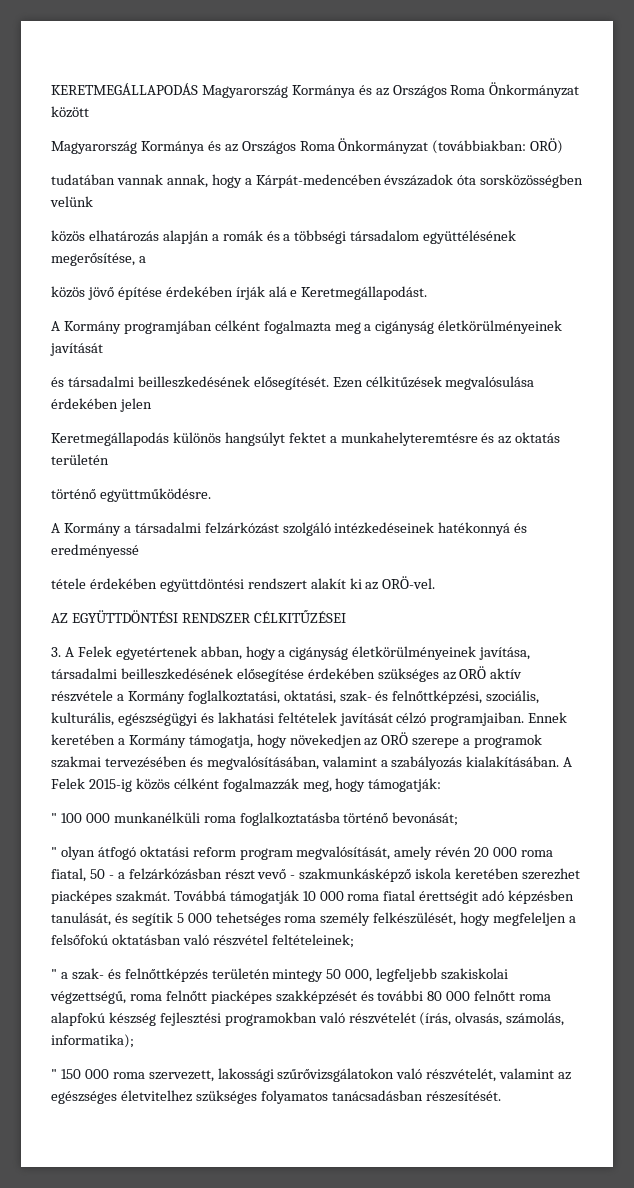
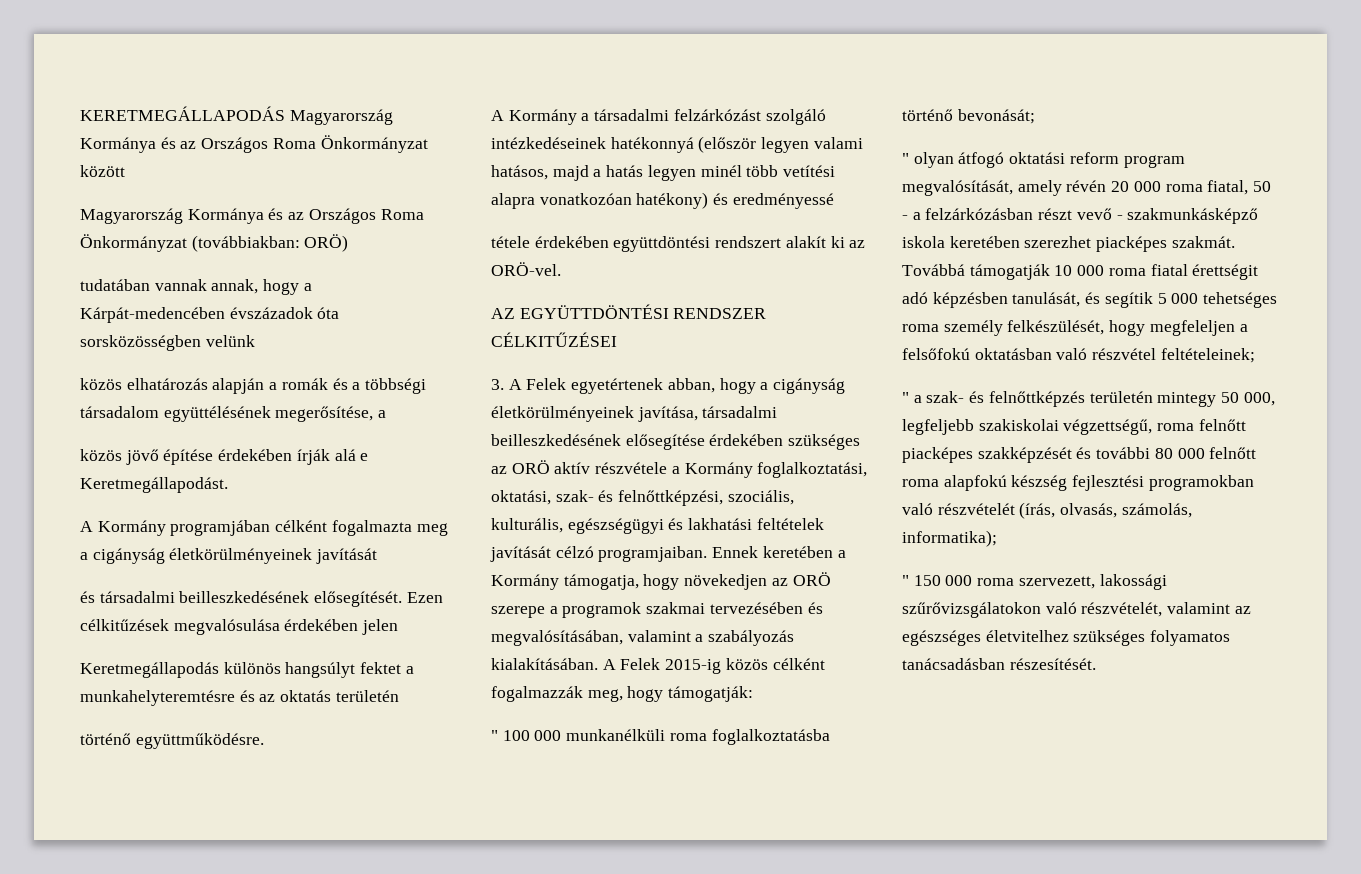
(511, 529) none -> [698,136,863,153] [491,165,836,181] [491,192,709,209] (először legyen valami hatásos, majd a hatás legyen minél több vetítési alapra vonatkozóan hatékony)

